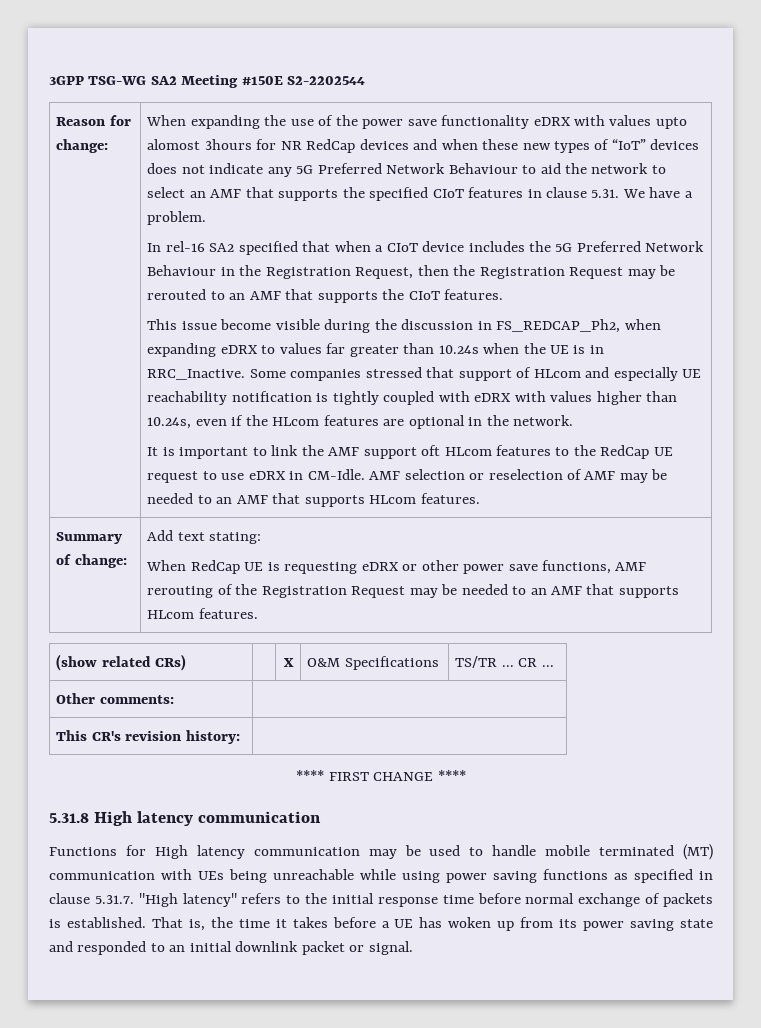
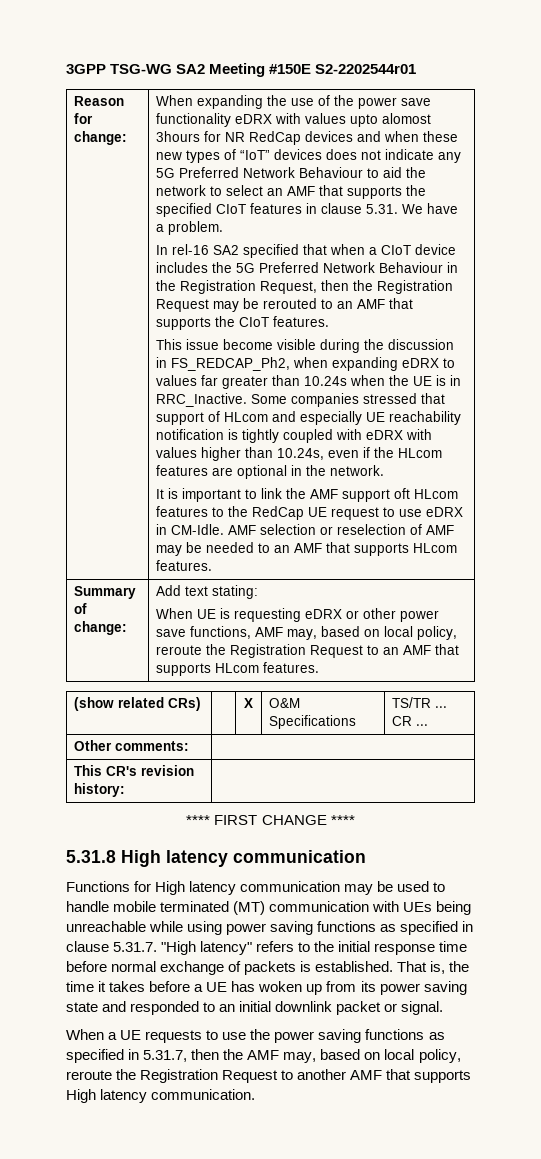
[287,76,366,85] S2-2202544 -> [315,64,417,74] S2-2202544r01
[190,560,240,574] RedCap -> (194, 613) none
[147,584,508,598] rerouting of the Registration Request may be needed -> [287,626,458,640] [156,644,364,658] may, based on local policy, reroute the Registration Request
(413, 948) none -> [66,1029,445,1043] [66,1049,461,1063] [66,1069,472,1083] [66,1089,256,1103] // When a UE requests to use the power saving functions as specified in 5.31.7, then the AMF may, based on local policy, reroute the Registration Request to another AMF that supports High latency communication.

